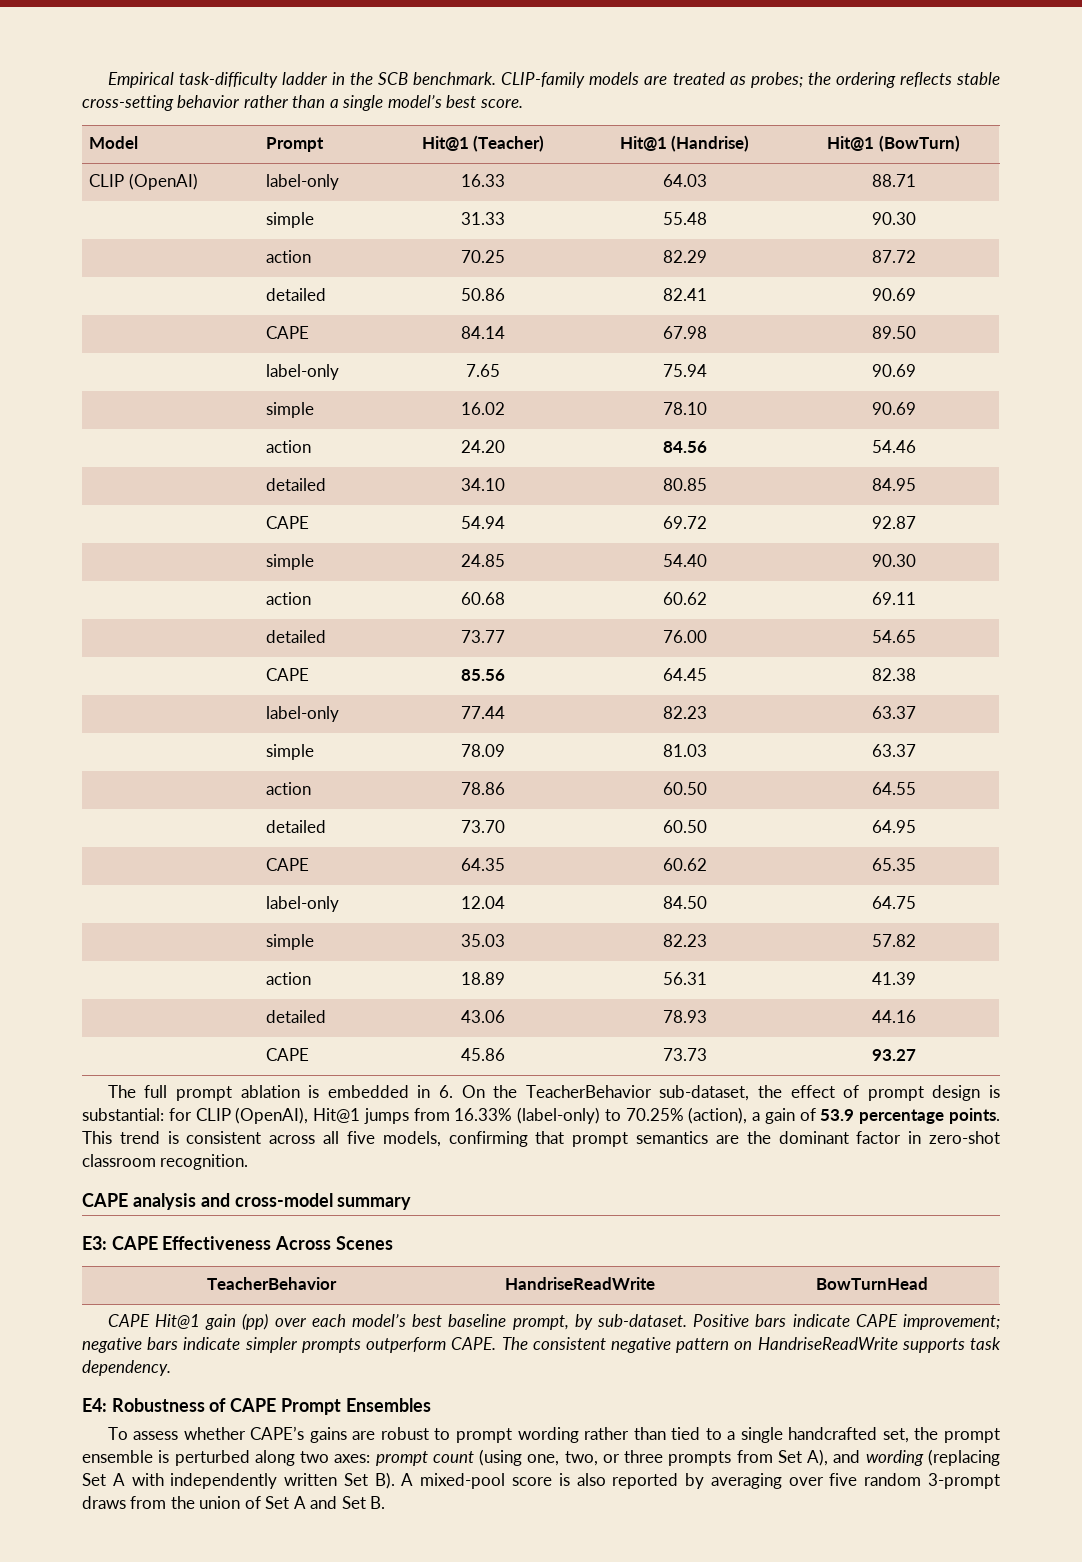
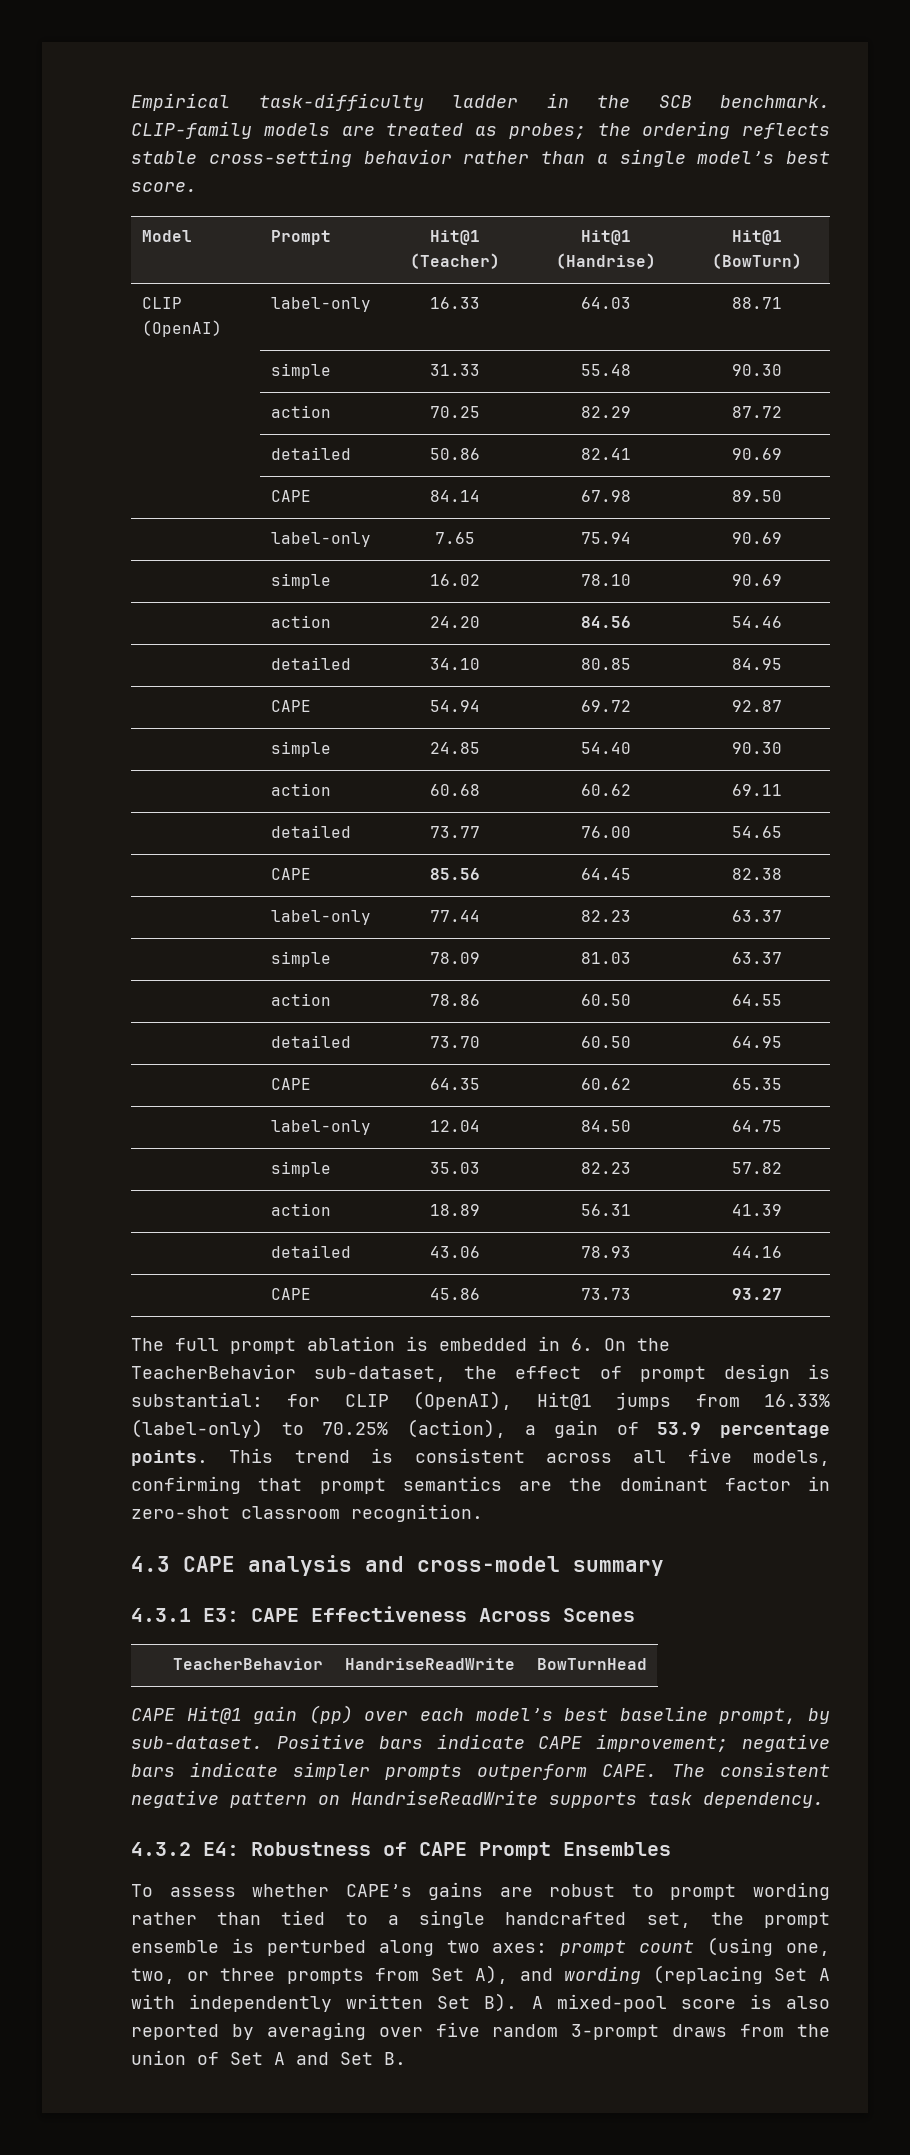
(249, 1162) none -> [131,1556,170,1572] 4.3
(412, 1203) none -> [131,1608,191,1622] 4.3.1
(171, 1368) none -> [131,1842,191,1856] 4.3.2

